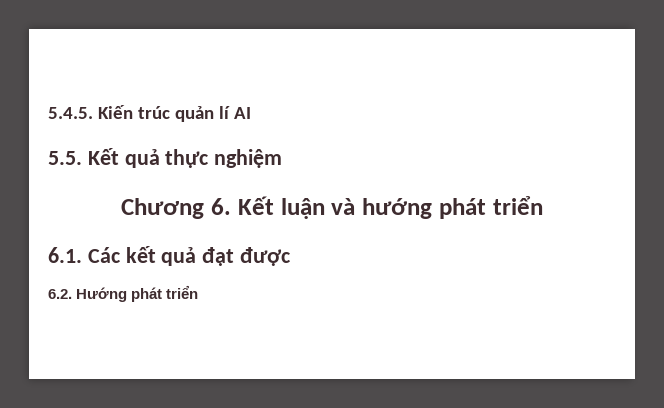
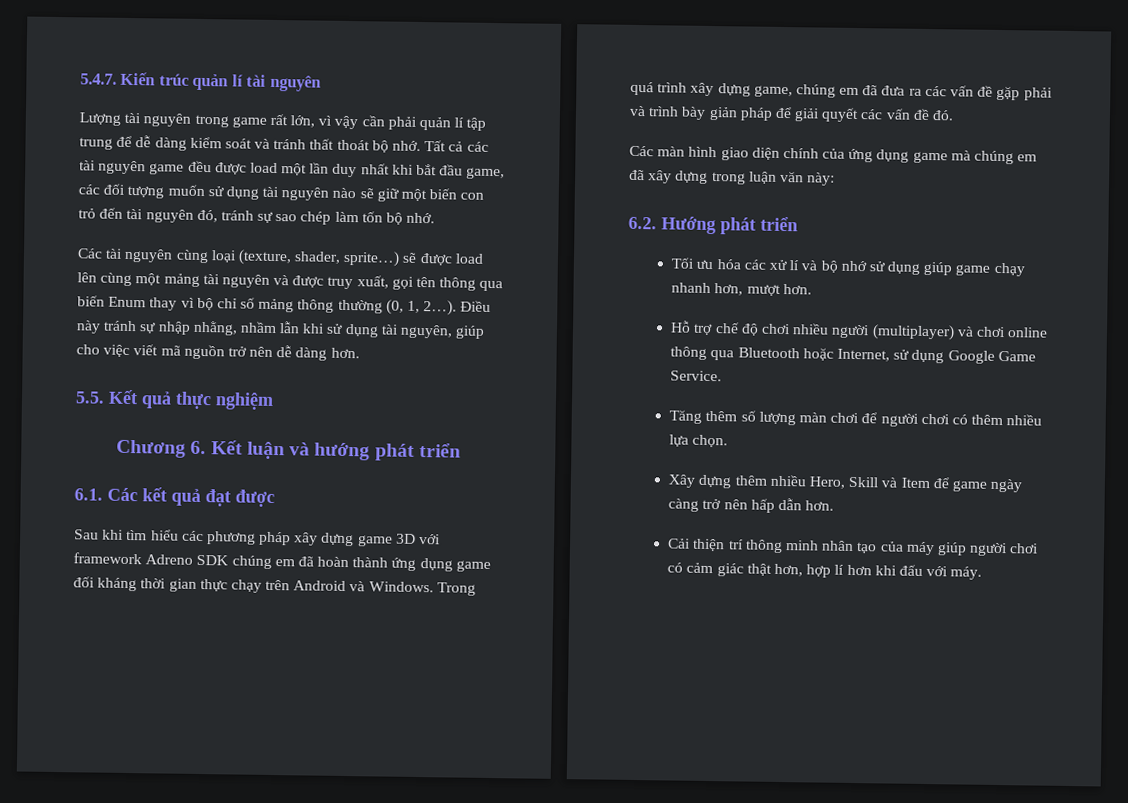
[48,107,93,119] 5.4.5. -> [80,73,117,85] 5.4.7.
[233,107,251,119] AI -> [246,74,321,92] [79,112,487,131] [79,135,489,153] [79,160,506,180] [78,183,485,202] [78,207,436,225] [77,248,484,267] [77,272,504,292] [77,295,492,316] [76,320,486,339] [76,344,360,361] tài nguyên // Lượng tài nguyên trong game rất lớn, vì vậy cần phải quản lí tập trung để dễ dàng kiểm soát và tránh thất thoát bộ nhớ. Tất cả các tài nguyên game đều được load một lần duy nhất khi bắt đầu game, các đối tượng muốn sử dụng tài nguyên nào sẽ giữ một biến con trỏ đến tài nguyên đó, tránh sự sao chép làm tốn bộ nhớ. // Các tài nguyên cùng loại (texture, shader, sprite…) sẽ được load lên cùng một mảng tài nguyên và được truy xuất, gọi tên thông qua biến Enum thay vì bộ chỉ số mảng thông thường (0, 1, 2…). Điều này tránh sự nhập nhằng, nhầm lẫn khi sử dụng tài nguyên, giúp cho việc viết mã nguồn trở nên dễ dàng hơn.
[48,285,199,302] 6.2. Hướng phát triển -> [74,529,442,547] [73,552,491,573] [73,576,476,596] [630,81,1053,101] [629,105,955,123] [629,145,1038,165] [629,169,836,186] [628,216,798,235] [671,257,1025,277] [671,282,812,296] [670,320,1049,341] [670,346,1036,364] [670,370,723,382] [669,409,1043,427] [669,434,729,448] [668,474,1023,493] [668,497,835,513] [667,538,1040,557] [667,562,983,580] Sau khi tìm hiểu các phương pháp xây dựng game 3D với framework Adreno SDK chúng em đã hoàn thành ứng dụng game đối kháng thời gian thực chạy trên Android và Windows. Trong quá trình xây dựng game, chúng em đã đưa ra các vấn đề gặp phải và trình bày giản pháp để giải quyết các vấn đề đó. // Các màn hình giao diện chính của ứng dụng game mà chúng em đã xây dựng trong luận văn này: // 6.2. Hướng phát triển // Tối ưu hóa các xử lí và bộ nhớ sử dụng giúp game chạy nhanh hơn, mượt hơn. // Hỗ trợ chế độ chơi nhiều người (multiplayer) và chơi online thông qua Bluetooth hoặc Internet, sử dụng Google Game Service. // Tăng thêm số lượng màn chơi để người chơi có thêm nhiều lựa chọn. // Xây dựng thêm nhiều Hero, Skill và Item để game ngày càng trở nên hấp dẫn hơn. // Cải thiện trí thông minh nhân tạo của máy giúp người chơi có cảm giác thật hơn, hợp lí hơn khi đấu với máy.

